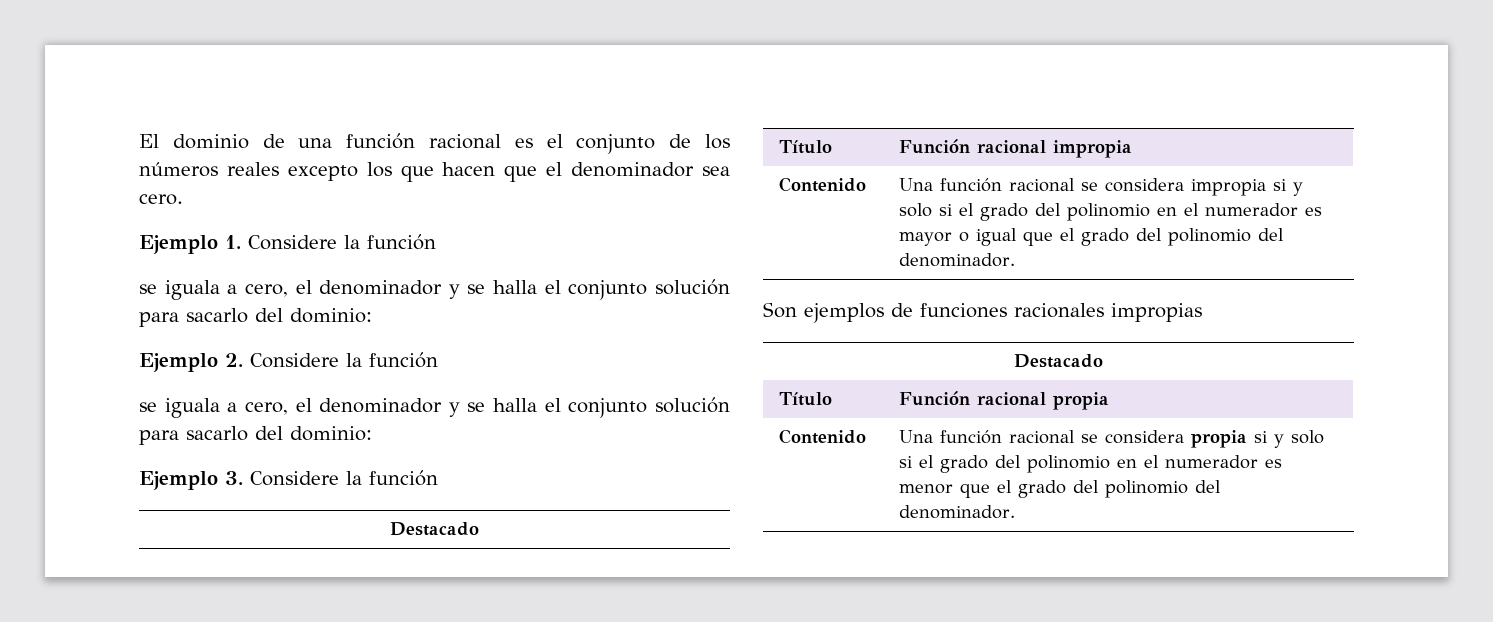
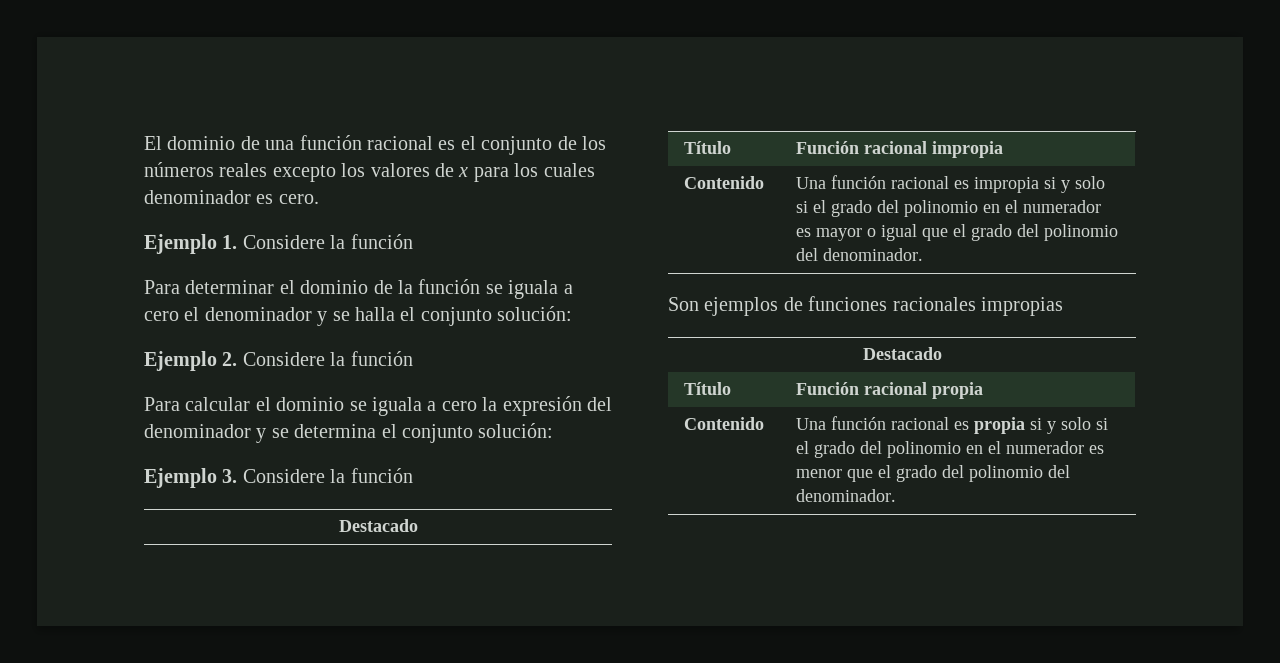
[400,162,731,182] que hacen que el denominador sea -> [370,163,595,182] [144,190,274,204] valores de x para los cuales denominador es
[139,279,730,300] [139,308,372,327] se iguala a cero, el denominador y se halla el conjunto solución para sacarlo del dominio: -> [144,279,573,299] [144,306,573,326] Para determinar el dominio de la función se iguala a cero el denominador y se halla el conjunto solución:
[139,397,730,418] [139,426,372,445] se iguala a cero, el denominador y se halla el conjunto solución para sacarlo del dominio: -> [144,396,612,416] [144,423,554,443] Para calcular el dominio se iguala a cero la expresión del denominador y se determina el conjunto solución:
[1081,178,1185,192] se considera -> [953,180,969,189] es
[1081,430,1185,444] se considera -> [953,421,969,430] es

